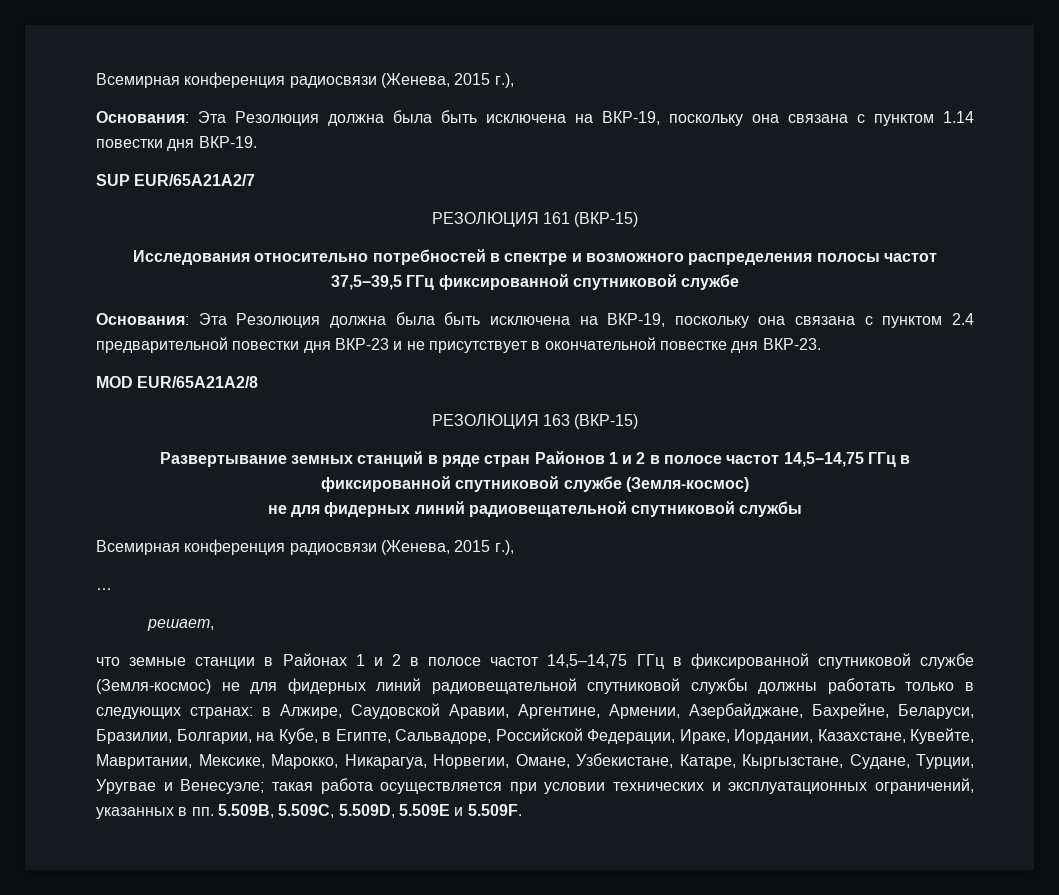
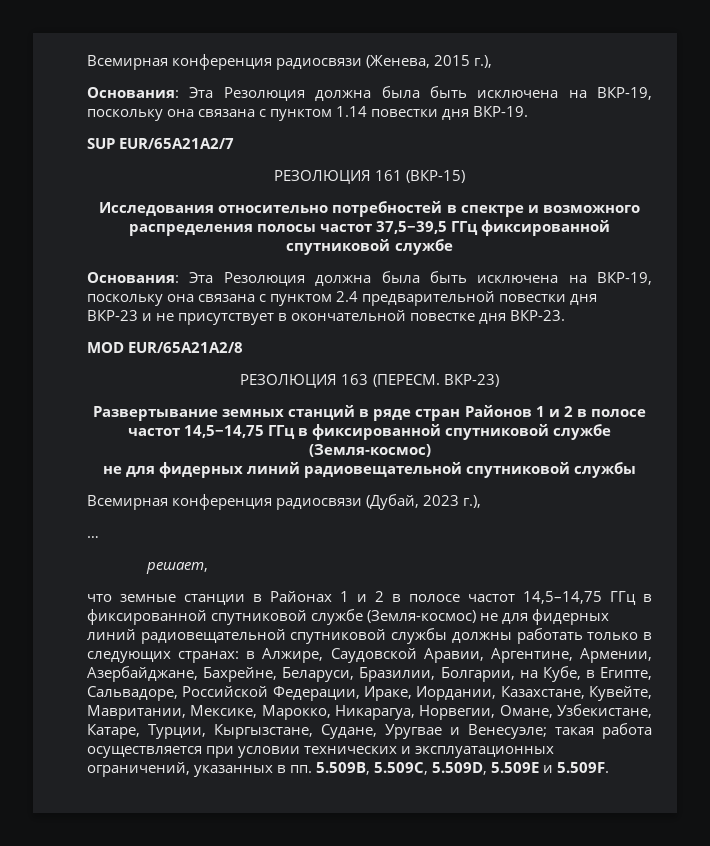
[574,414,639,429] (ВКР-15) -> [372,374,499,387] (ПЕРЕСМ. ВКР-23)
[380,540,491,555] (Женева, 2015 -> [366,494,460,510] (Дубай, 2023
(736, 761) none -> [148,724,206,739] Турции,
[916,754,974,769] Турции, -> (377, 731) none

